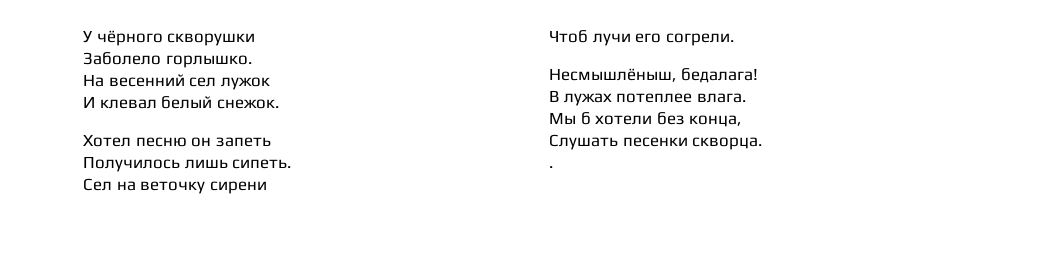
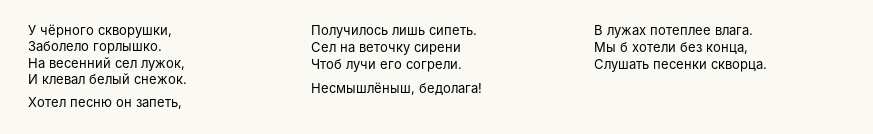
[167,33,256,46] скворушки -> [98,27,172,38] скворушки,
[220,77,270,90] лужок -> [141,60,185,71] лужок,
[215,137,271,147] запеть -> [136,99,182,109] запеть,
[680,68,758,83] бедалага! -> [419,83,482,96] бедолага!
[549,166,553,168] // . -> (767, 66) none

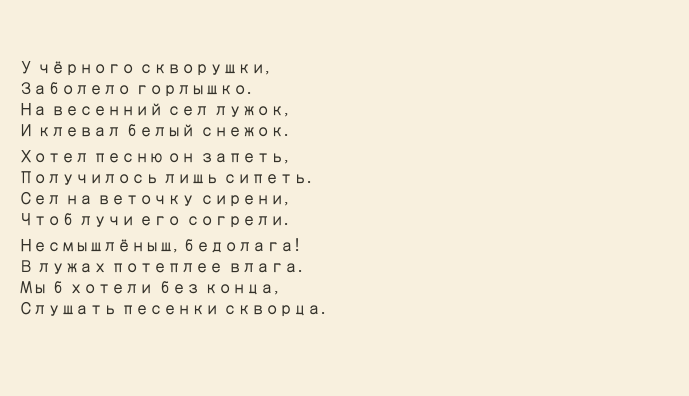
[414,44,461,55] сирени -> [199,195,289,207] сирени,

